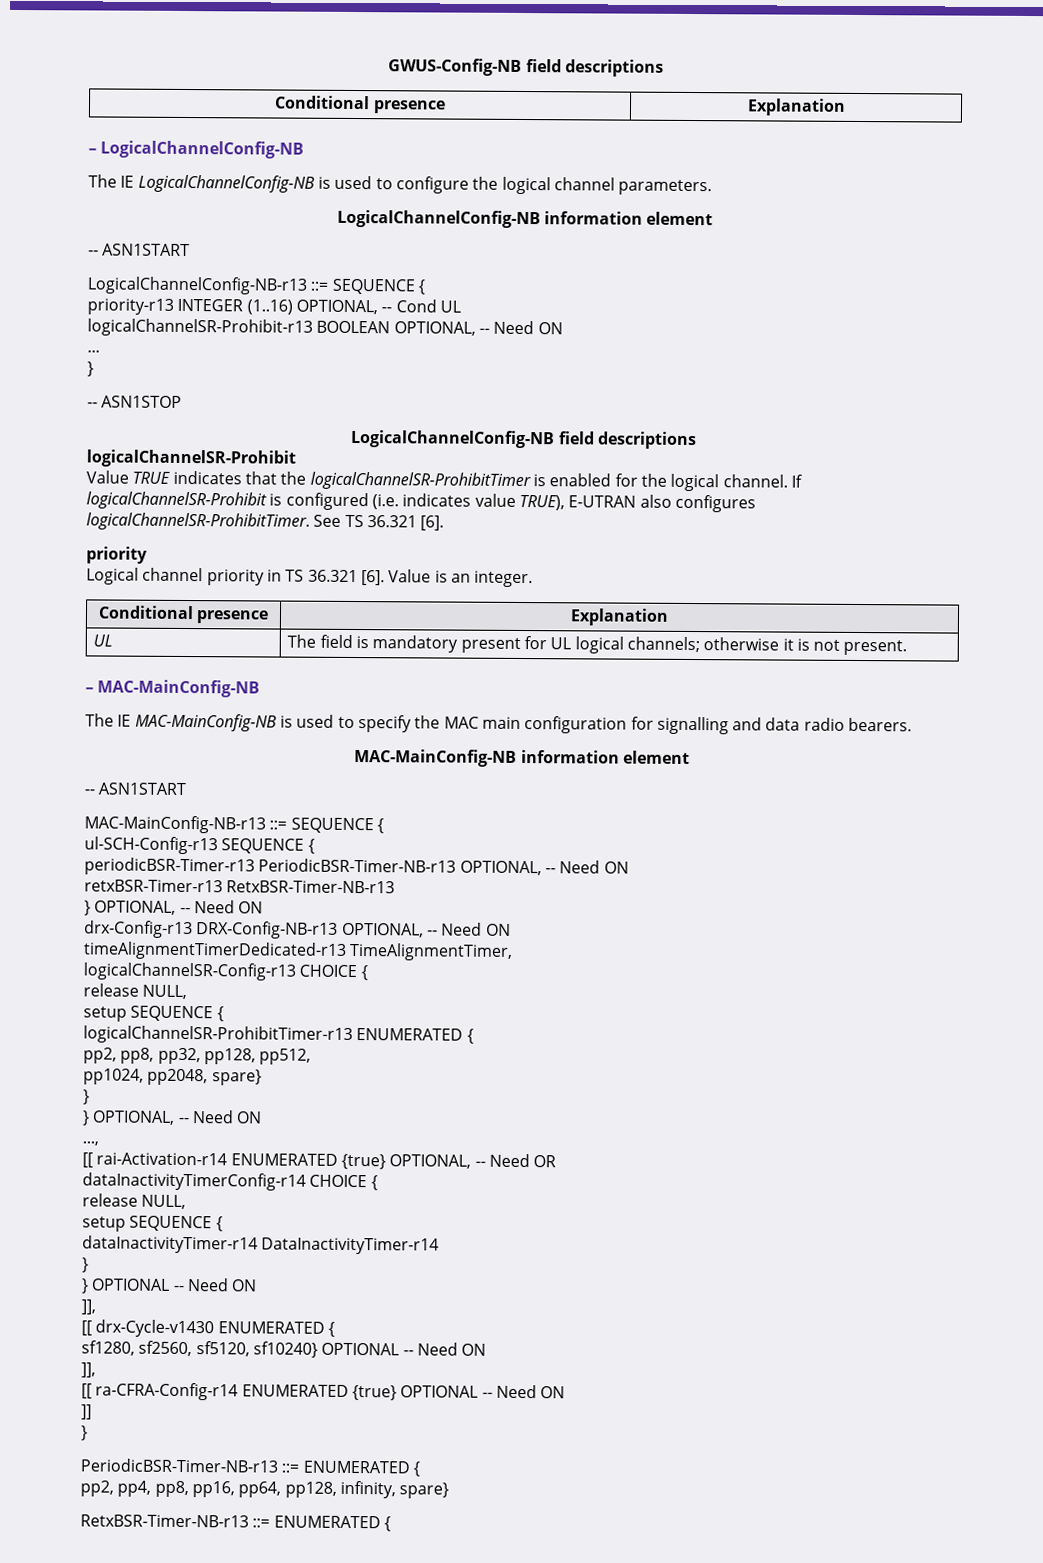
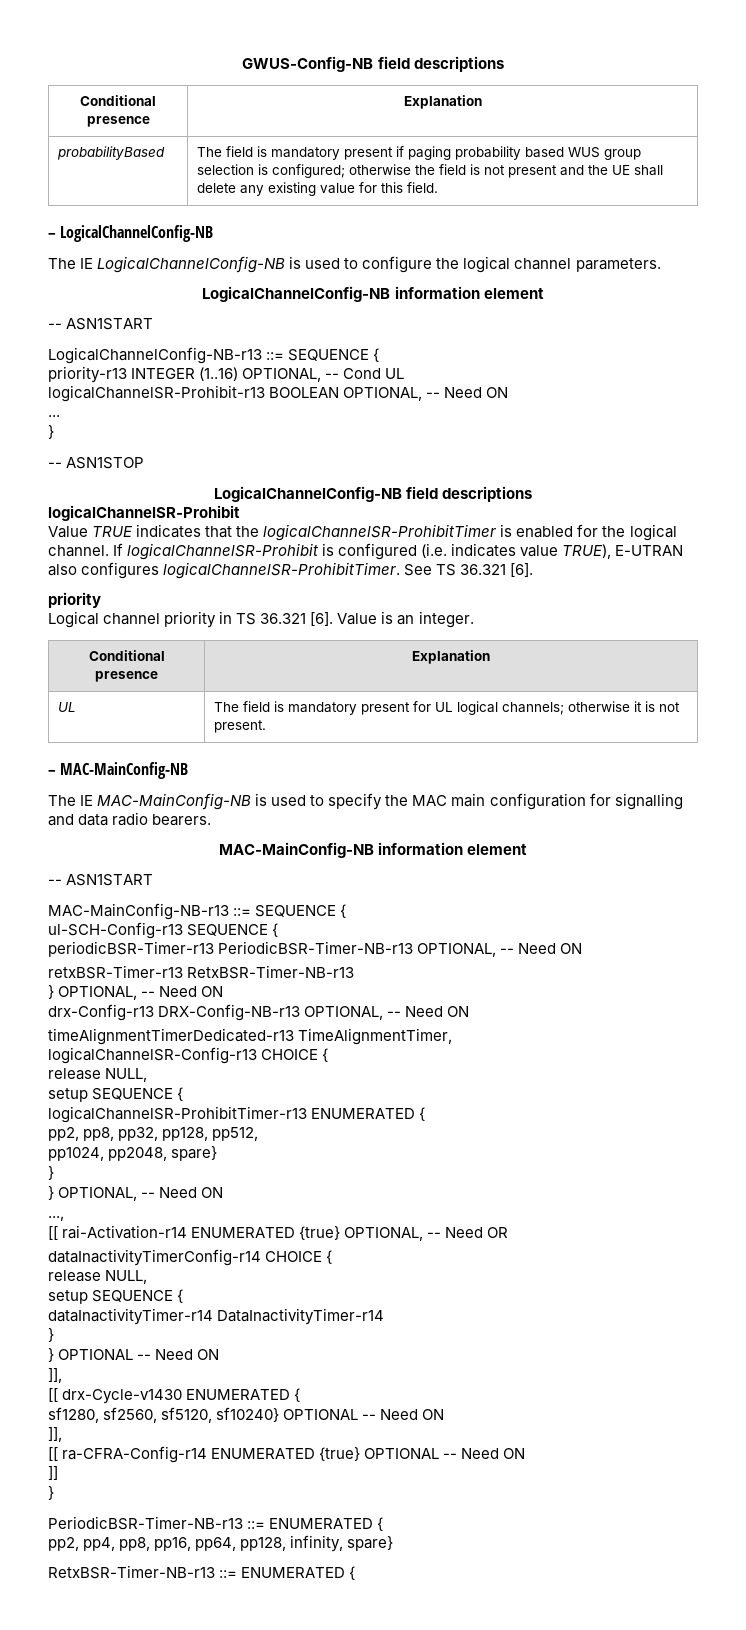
(846, 107) none -> [57,146,166,160] [197,146,642,160] [197,164,664,178] [197,182,439,196] // probabilityBased | The field is mandatory present if paging probability based WUS group selection is configured; otherwise the field is not present and the UE shall delete any existing value for this field.

